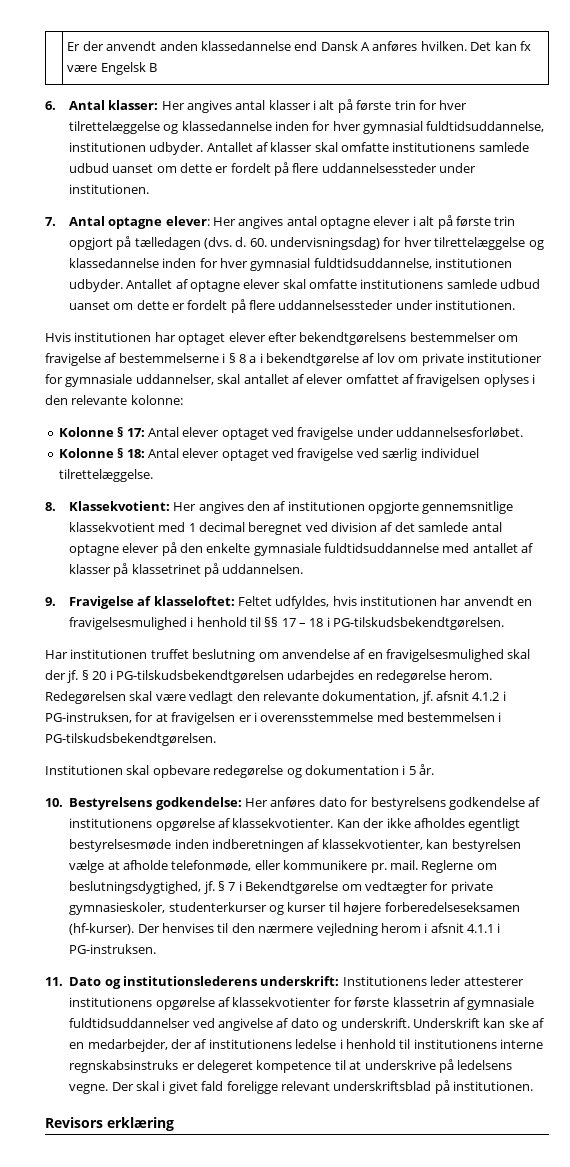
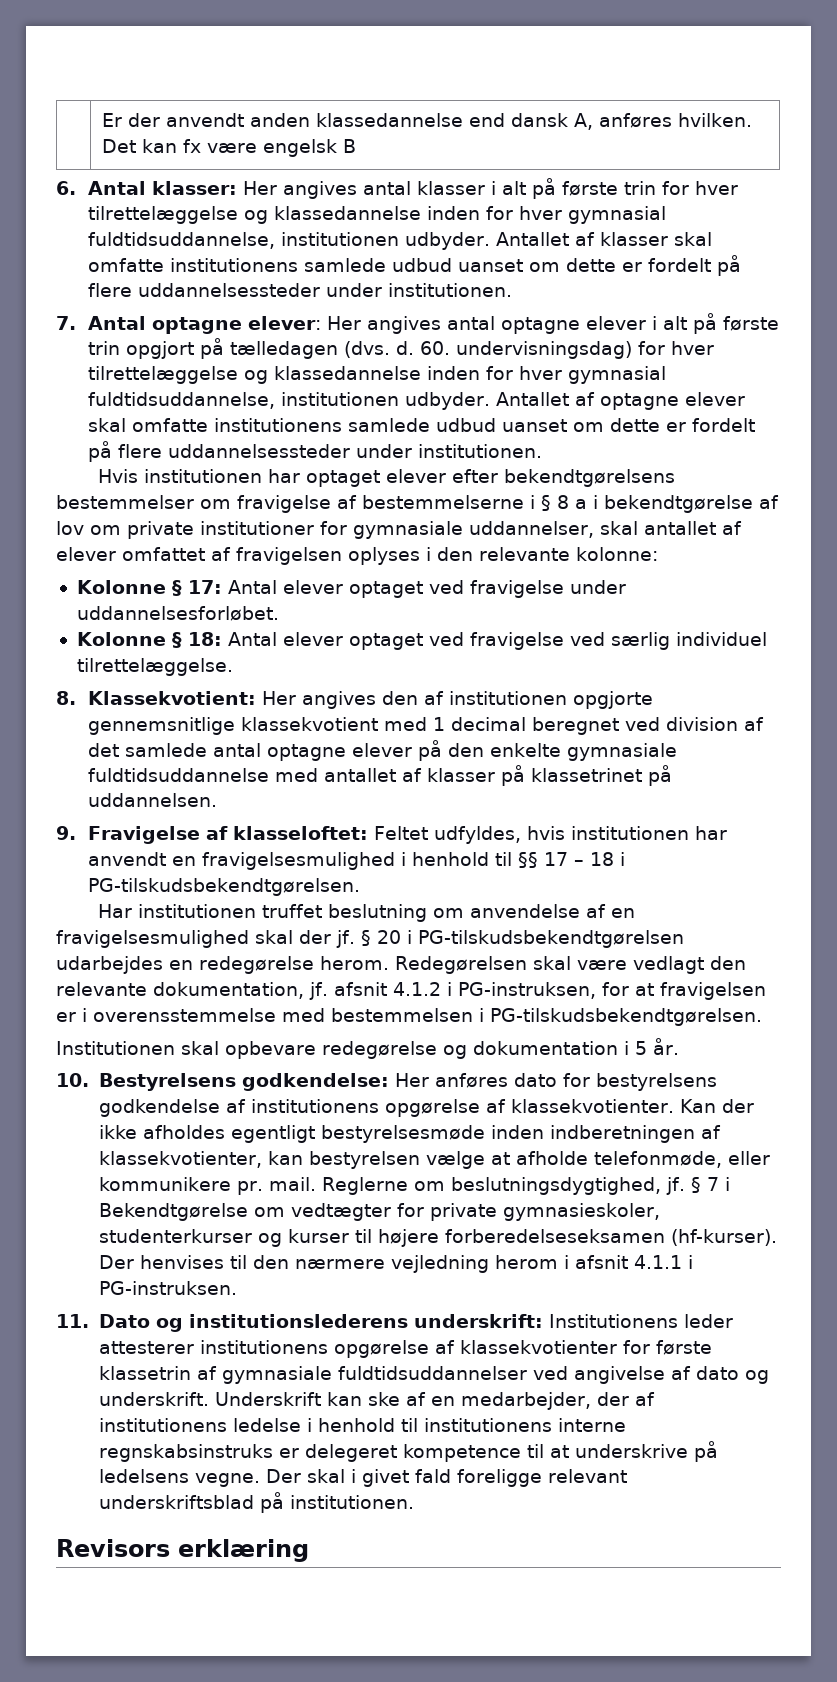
[320,41,371,51] Dansk A -> [511,113,594,130] dansk A,
[100,62,146,75] Engelsk -> [263,139,338,157] engelsk

